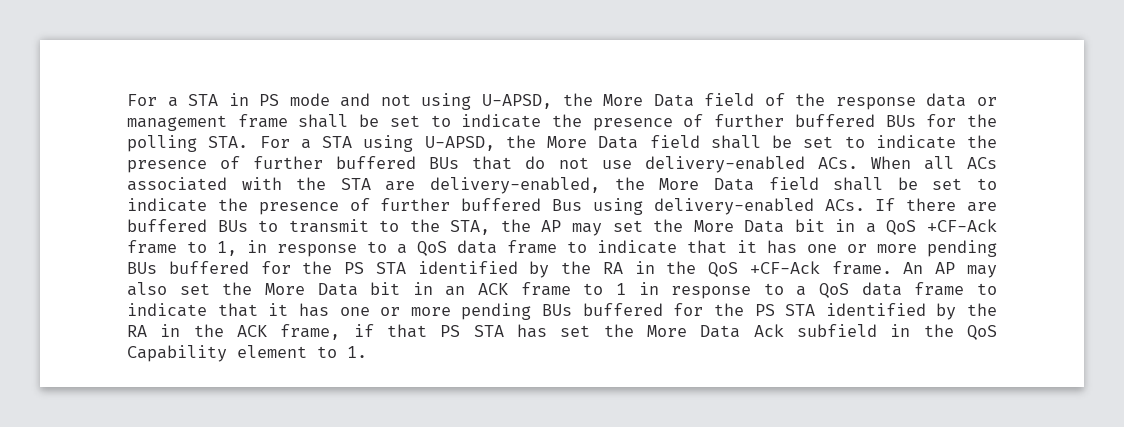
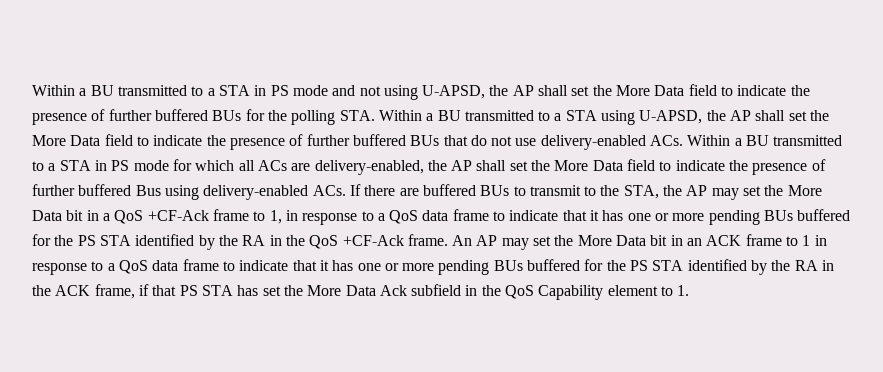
[127,94,157,106] For -> [32,85,204,96] Within a BU transmitted to
[603,93,997,110] [127,114,420,131] More Data field of the response data or management frame shall be set -> [512,84,717,96] AP shall set the More Data field
[259,136,290,148] For -> [378,110,551,121] Within a BU transmitted to
[547,135,834,149] More Data field shall be set -> [730,110,830,121] [32,134,133,146] AP shall set the More Data field
[870,156,998,170] [127,177,963,194] When all ACs associated with the STA are delivery-enabled, the More Data field shall be set -> [687,135,843,146] [32,159,656,175] Within a BU transmitted to a STA in PS mode for which all ACs are delivery-enabled, the AP shall set the More Data field
[127,282,167,296] also -> (529, 244) none

